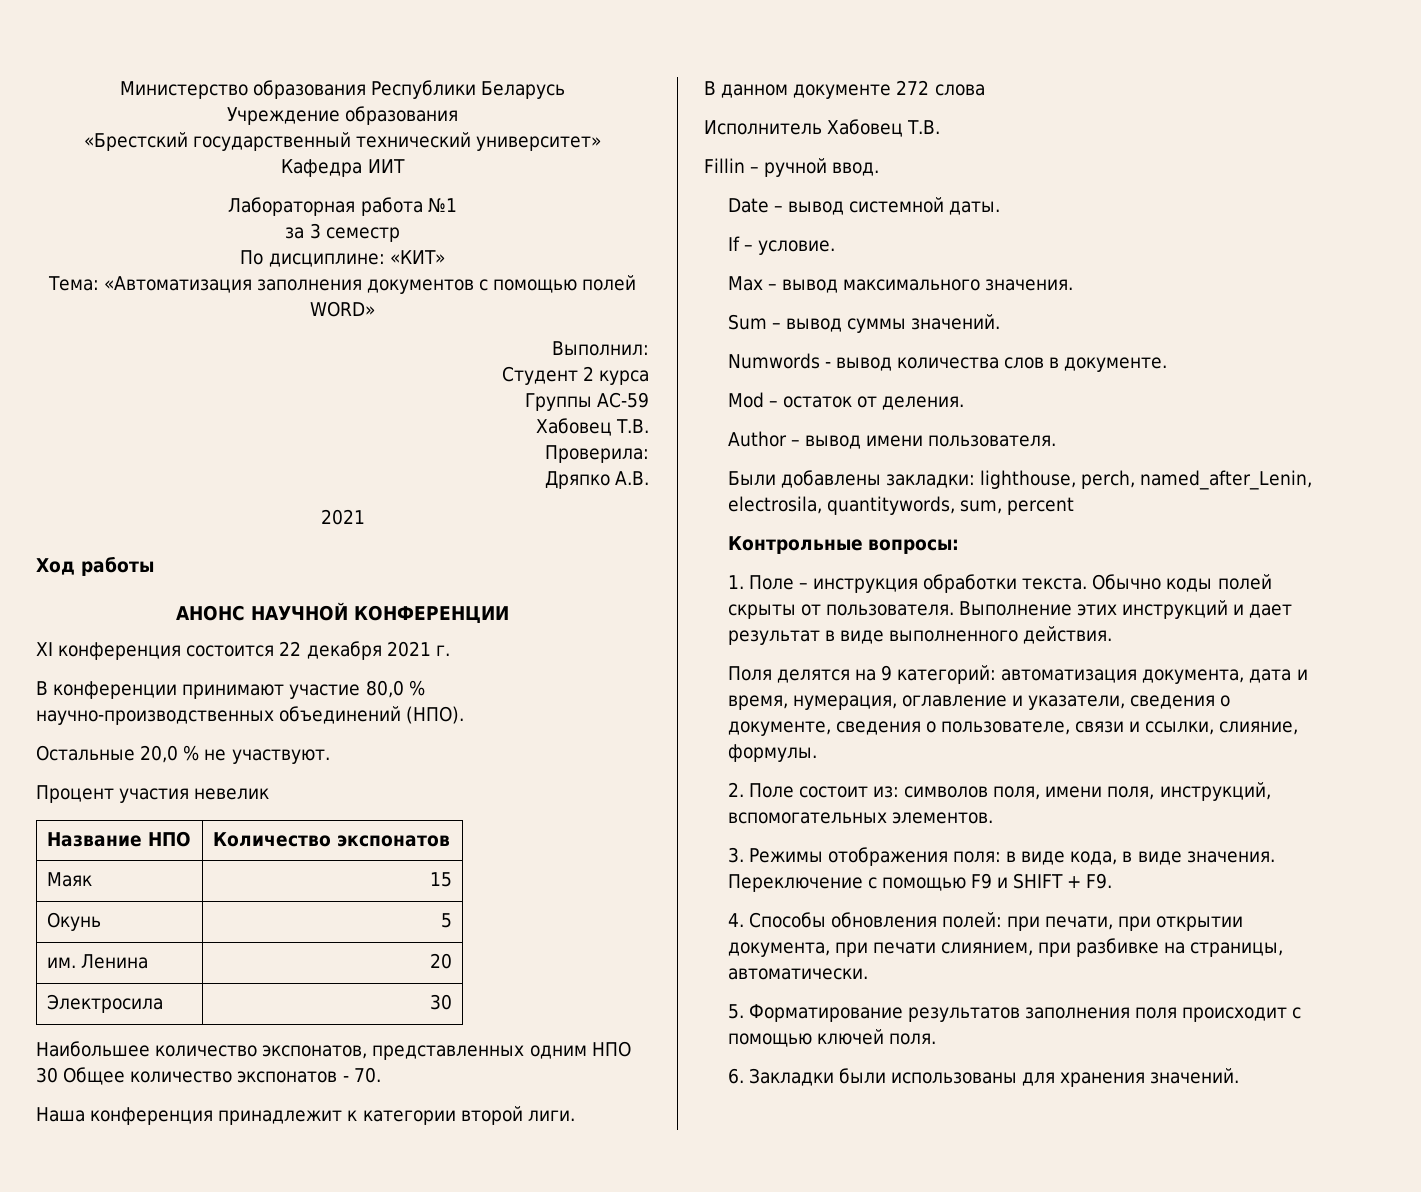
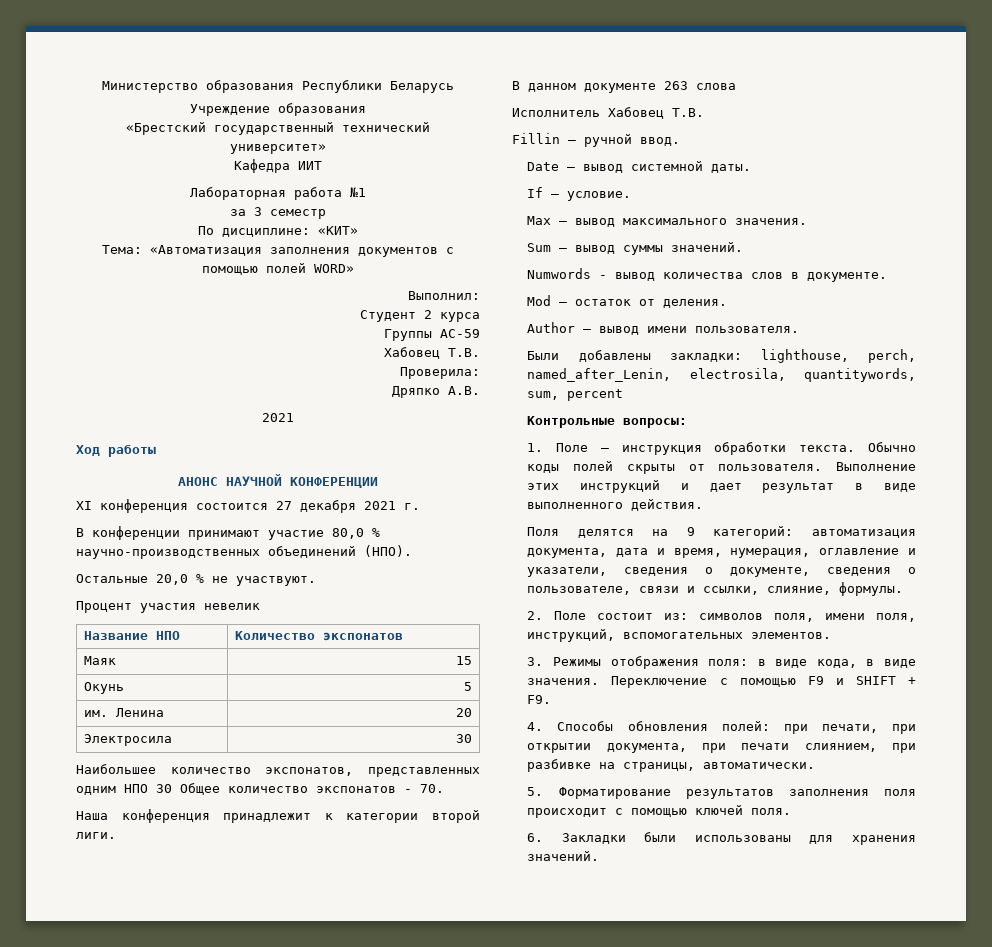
[279,641,302,656] 22 -> [276,501,292,510] 27
[896,80,930,95] 272 -> [664,81,688,90] 263

